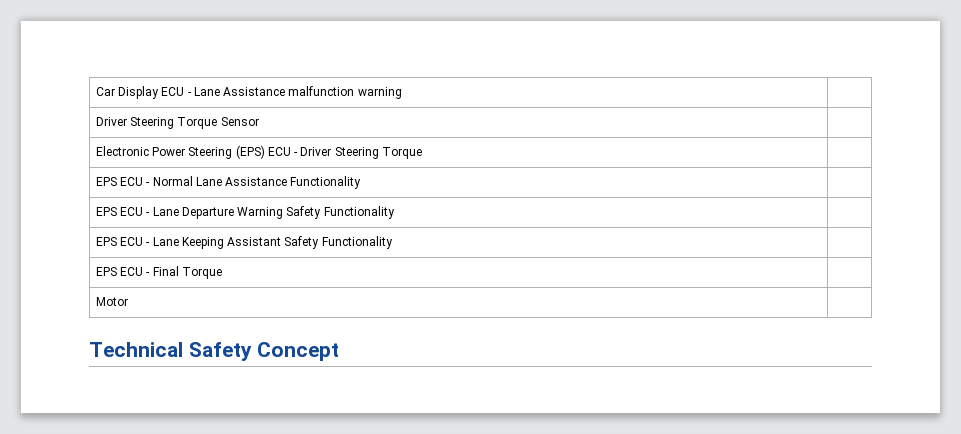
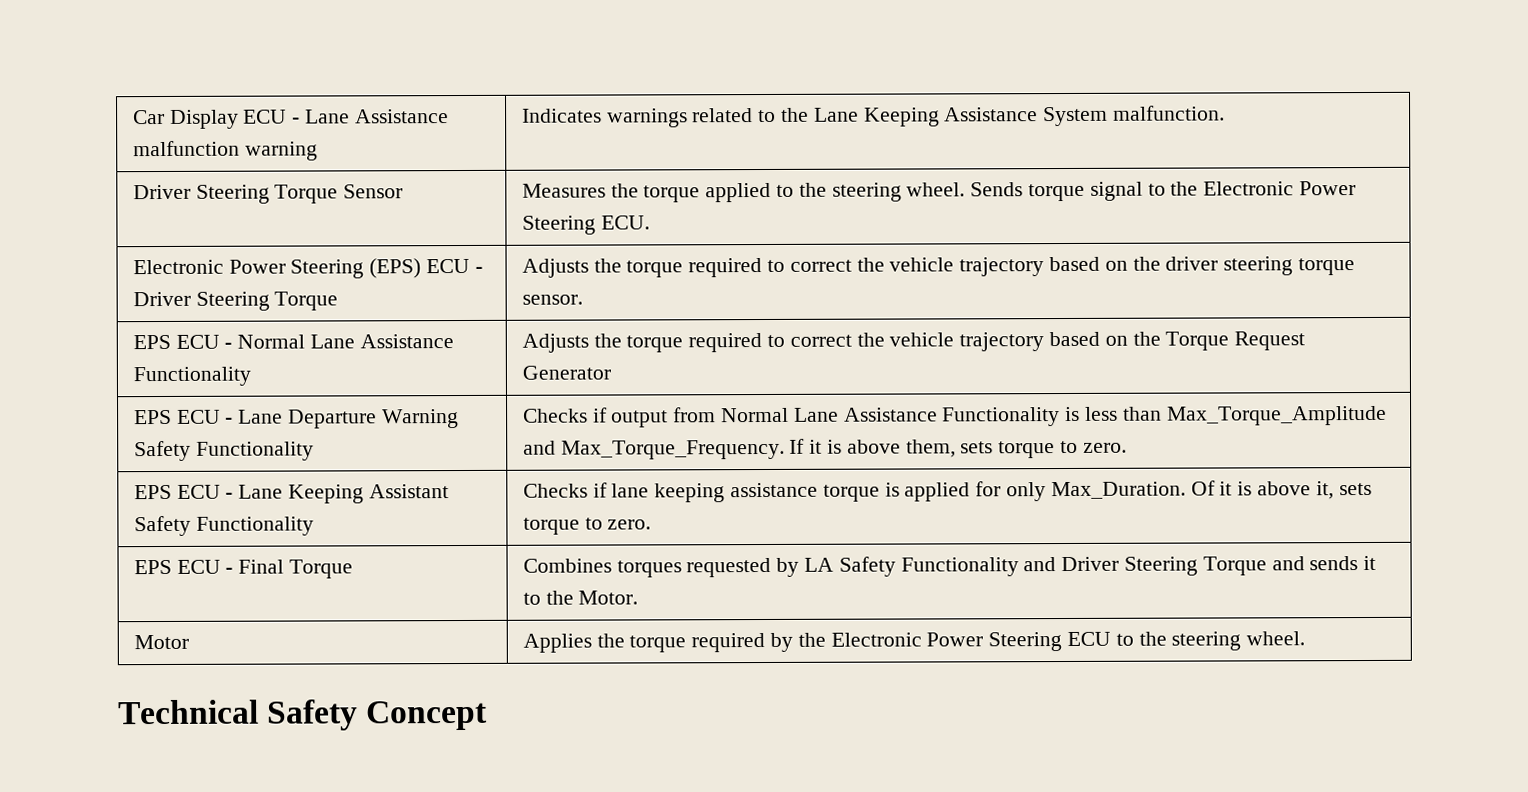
[95,117,259,129] // Driver Steering Torque Sensor | -> [521,105,1226,128] [132,184,404,204] [521,181,1357,203] [521,215,650,235] Indicates warnings related to the Lane Keeping Assistance System malfunction. // Driver Steering Torque Sensor | Measures the torque applied to the steering wheel. Sends torque signal to the Electronic Power Steering ECU.
(422, 153) none -> [521,256,1356,278] [521,294,583,305] Adjusts the torque required to correct the vehicle trajectory based on the driver steering torque sensor.
(362, 182) none -> [521,331,1306,353] [521,365,611,380] Adjusts the torque required to correct the vehicle trajectory based on the Torque Request Generator
(395, 212) none -> [522,405,1387,428] [522,438,1127,460] Checks if output from Normal Lane Assistance Functionality is less than Max_Torque_Amplitude and Max_Torque_Frequency. If it is above them, sets torque to zero.
(393, 242) none -> [522,480,1372,503] [522,517,652,535] Checks if lane keeping assistance torque is applied for only Max_Duration. Of it is above it, sets torque to zero.
[95,297,128,306] // Motor | -> [522,555,1377,578] [522,590,639,605] [133,634,189,650] [522,631,1306,653] Combines torques requested by LA Safety Functionality and Driver Steering Torque and sends it to the Motor. // Motor | Applies the torque required by the Electronic Power Steering ECU to the steering wheel.

